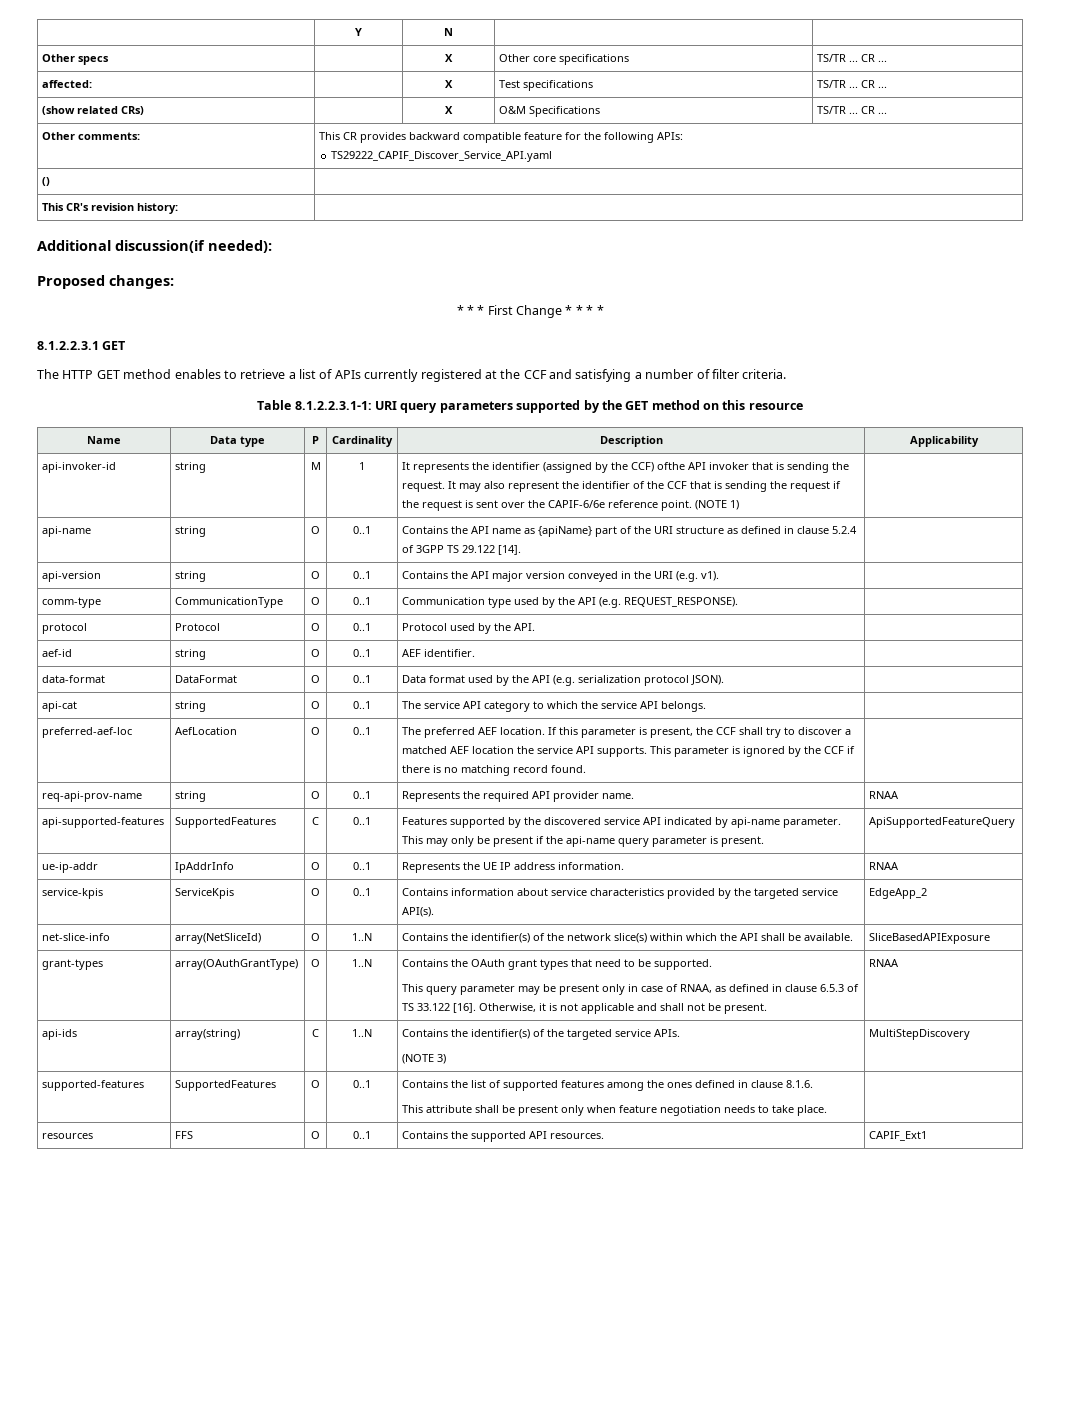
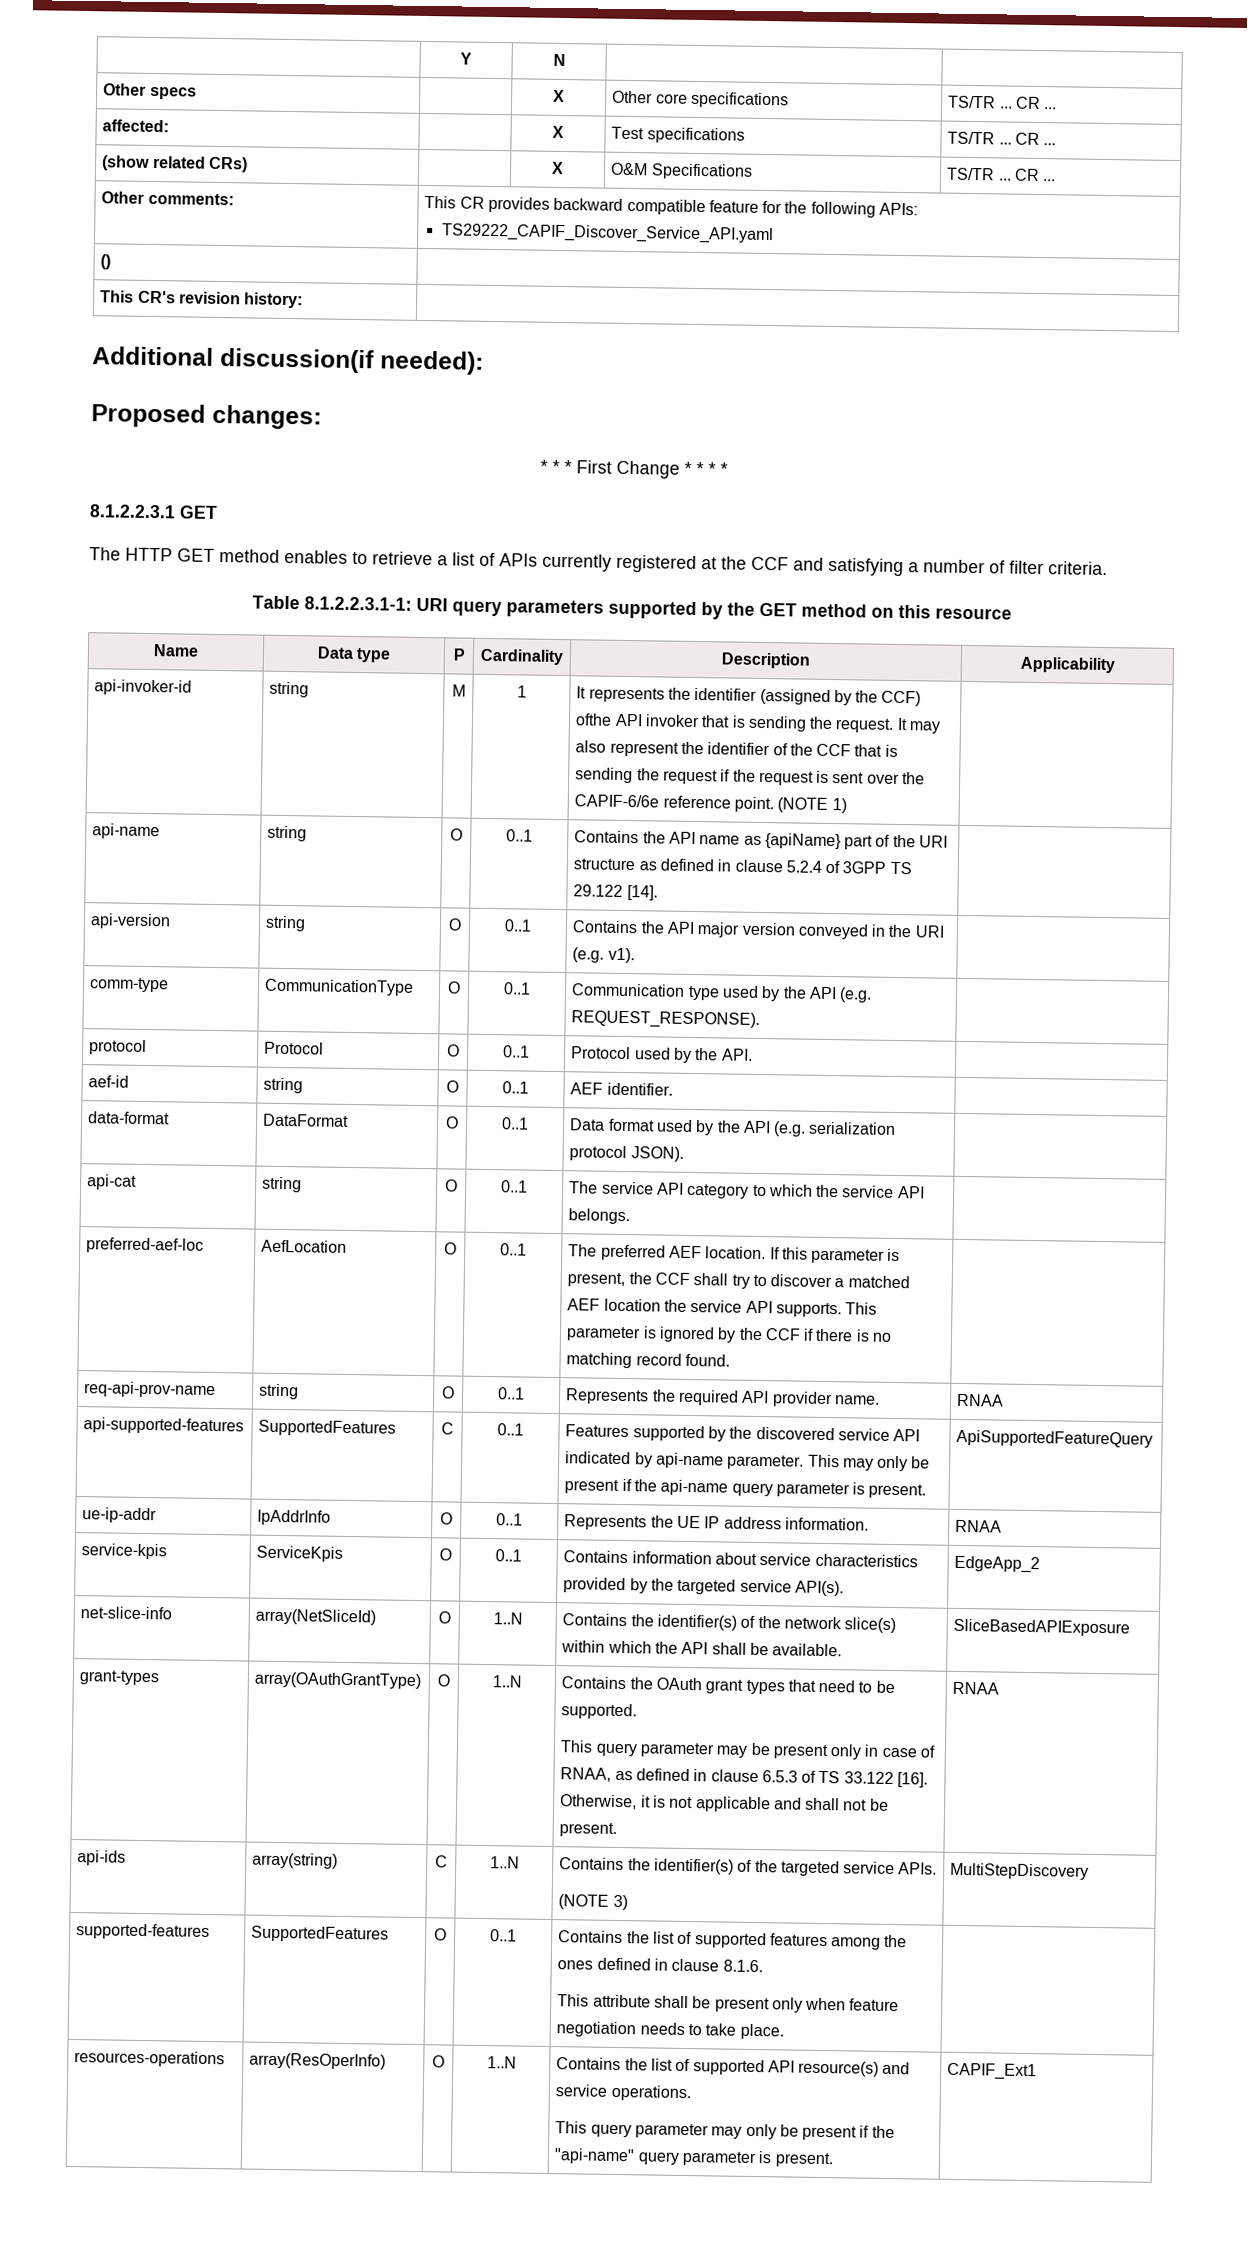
[42,1133,94,1139] [175,1131,194,1139] [311,1131,320,1139] [353,1131,371,1139] [402,1131,605,1142] resources | FFS | O | 0..1 | Contains the supported API resources. -> [74,2050,226,2068] [249,2052,387,2070] [432,2055,445,2068] [486,2056,517,2069] [556,2057,911,2077] [555,2084,691,2102] [555,2121,895,2141] [554,2148,834,2168] resources-operations | array(ResOperInfo) | O | 1..N | Contains the list of supported API resource(s) and service operations. // This query parameter may only be present if the "api-name" query parameter is present.

